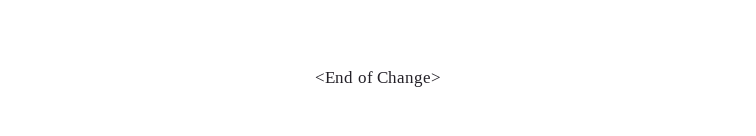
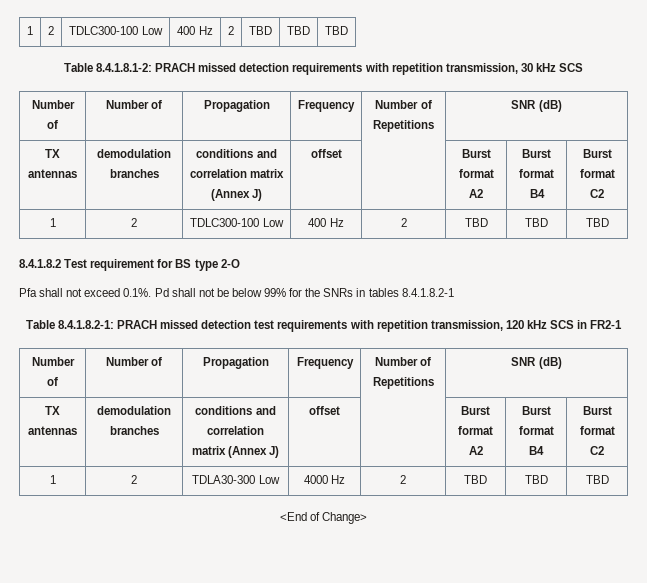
(314, 77) none -> [27,26,33,35] [48,26,54,35] [69,26,163,35] [177,26,213,35] [228,26,234,35] [249,26,272,35] [287,26,310,35] [325,26,348,35] [63,63,584,75] [31,100,75,109] [47,120,58,129] [105,100,163,109] [203,100,270,112] [298,100,355,112] [375,100,432,109] [373,120,434,132] [511,100,562,112] [45,149,60,158] [28,169,77,178] [97,149,171,158] [109,169,159,178] [196,149,277,158] [189,169,285,178] [210,189,263,201] [310,149,342,158] [461,149,491,158] [458,169,494,178] [469,189,483,198] [522,149,551,158] [519,169,554,178] [529,189,545,198] [582,149,612,158] [579,169,615,178] [590,189,604,198] [49,218,56,227] [131,218,137,227] [190,218,284,227] [308,218,344,227] [400,218,407,227] [464,218,488,227] [525,218,548,227] [585,218,609,227] [19,259,240,271] [19,288,454,297] [25,320,623,332] [31,357,75,366] [47,377,58,386] [105,357,163,366] [202,357,269,369] [296,357,354,369] [374,357,432,366] [372,377,434,389] [511,357,562,369] [45,406,60,415] [28,426,77,435] [97,406,171,415] [109,426,159,435] [195,406,276,415] [207,426,264,435] [191,446,280,458] [309,406,340,415] [461,406,490,415] [458,426,493,435] [468,446,483,455] [521,406,551,415] [518,426,554,435] [529,446,544,455] [582,406,612,415] [579,426,615,435] [590,446,604,455] [49,475,56,484] [131,475,137,484] [192,475,280,484] [303,475,346,484] [400,475,406,484] [464,475,487,484] [524,475,548,484] [585,475,609,484] 1 | 2 | TDLC300-100 Low | 400 Hz | 2 | TBD | TBD | TBD // Table 8.4.1.8.1-2: PRACH missed detection requirements with repetition transmission, 30 kHz SCS // Number of | Number of | Propagation | Frequency | Number of Repetitions | SNR (dB) // TX antennas | demodulation branches | conditions and correlation matrix (Annex J) | offset | | Burst format A2 | Burst format B4 | Burst format C2 // 1 | 2 | TDLC300-100 Low | 400 Hz | 2 | TBD | TBD | TBD // 8.4.1.8.2 Test requirement for BS type 2-O // Pfa shall not exceed 0.1%. Pd shall not be below 99% for the SNRs in tables 8.4.1.8.2-1 // Table 8.4.1.8.2-1: PRACH missed detection test requirements with repetition transmission, 120 kHz SCS in FR2-1 // Number of | Number of | Propagation | Frequency | Number of Repetitions | SNR (dB) // TX antennas | demodulation branches | conditions and correlation matrix (Annex J) | offset | | Burst format A2 | Burst format B4 | Burst format C2 // 1 | 2 | TDLA30-300 Low | 4000 Hz | 2 | TBD | TBD | TBD //

